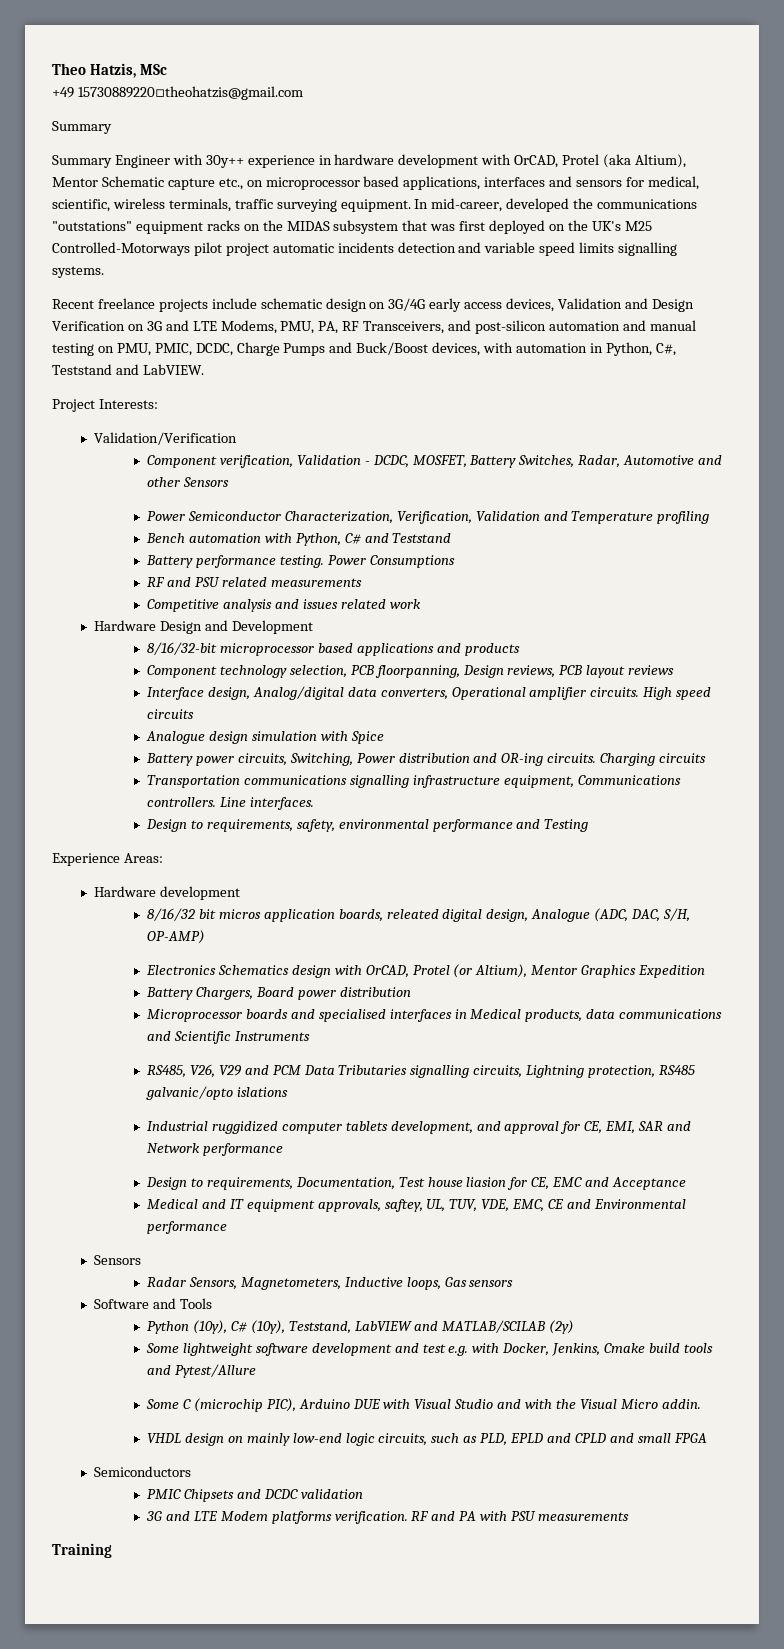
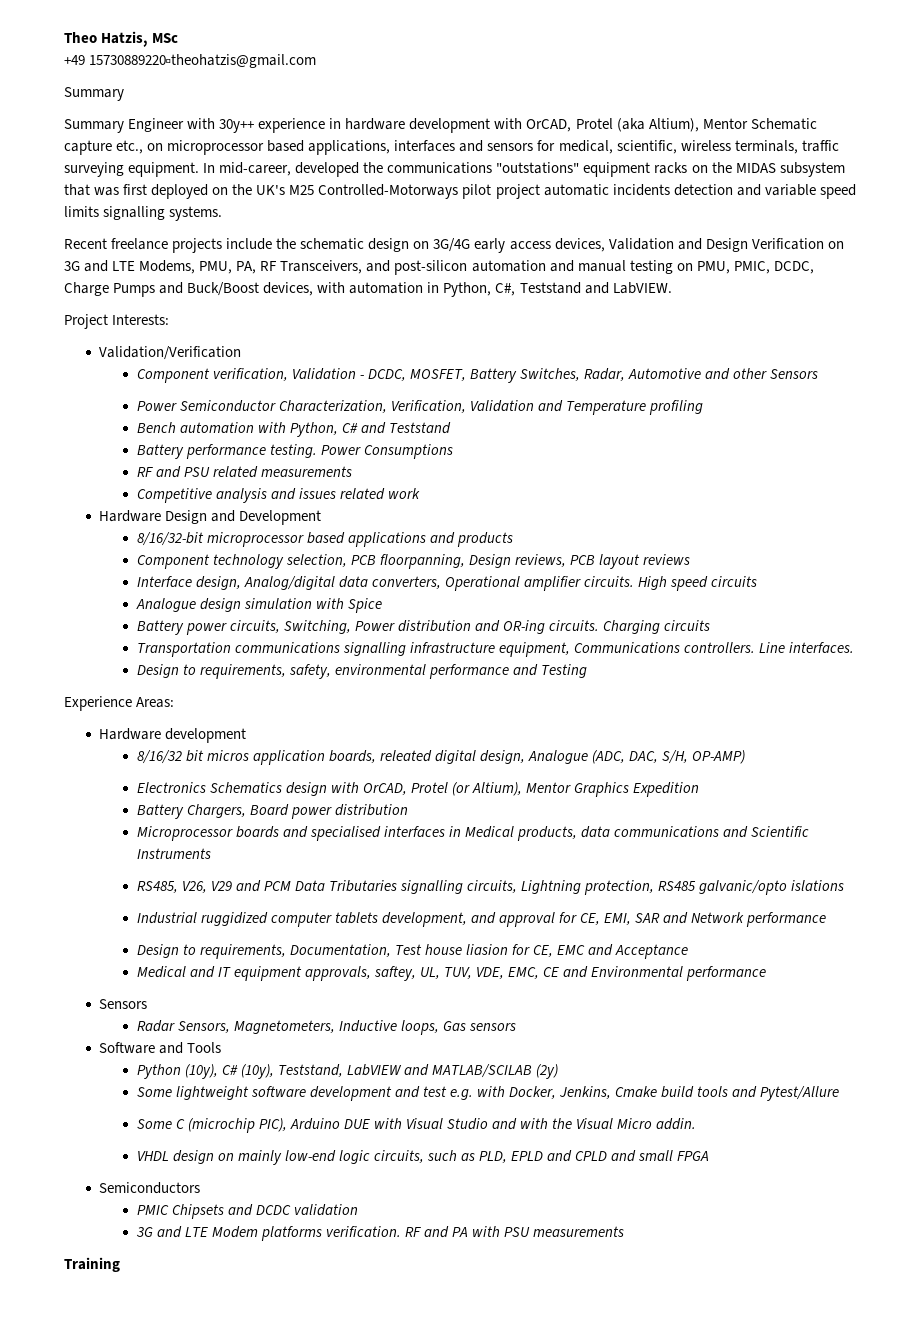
(257, 303) none -> [276,238,297,249] the

